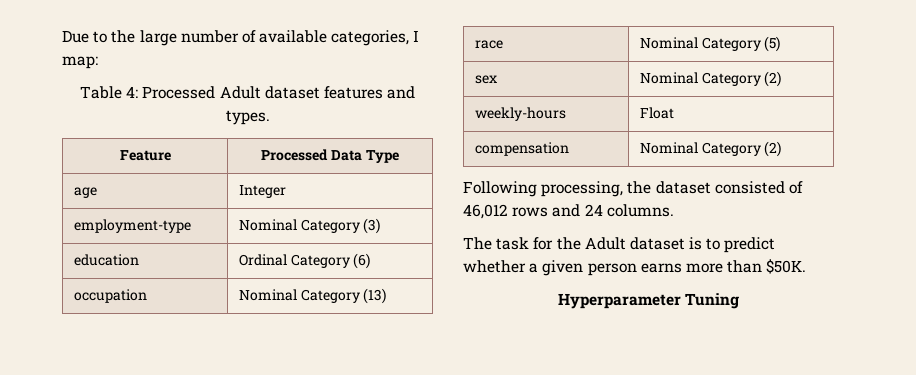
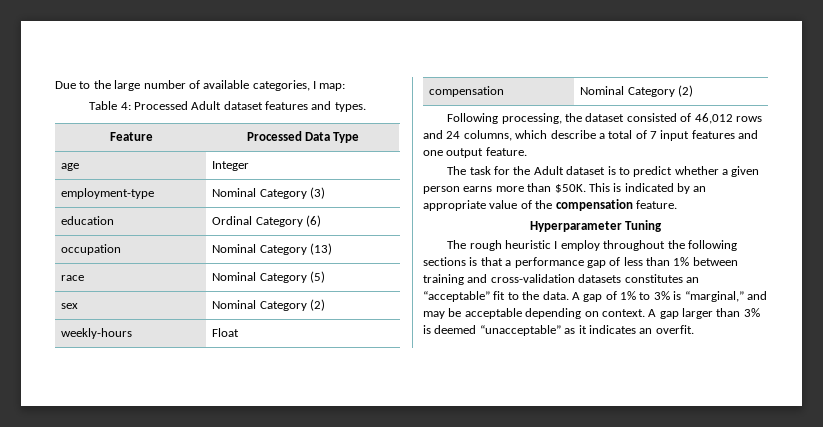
[606,204,674,217] columns. -> [463,130,759,141] [423,147,527,158] columns, which describe a total of 7 input features and one output feature.
[557,293,740,309] // Hyperparameter Tuning -> [588,183,707,194] [423,199,677,211] [529,220,663,232] [447,240,737,251] [423,257,738,268] [423,274,699,285] [423,291,767,302] [423,308,760,319] [423,325,694,336] This is indicated by an appropriate value of the compensation feature. // Hyperparameter Tuning // The rough heuristic I employ throughout the following sections is that a performance gap of less than 1% between training and cross-validation datasets constitutes an “acceptable” fit to the data. A gap of 1% to 3% is “marginal,” and may be acceptable depending on context. A gap larger than 3% is deemed “unacceptable” as it indicates an overfit.

